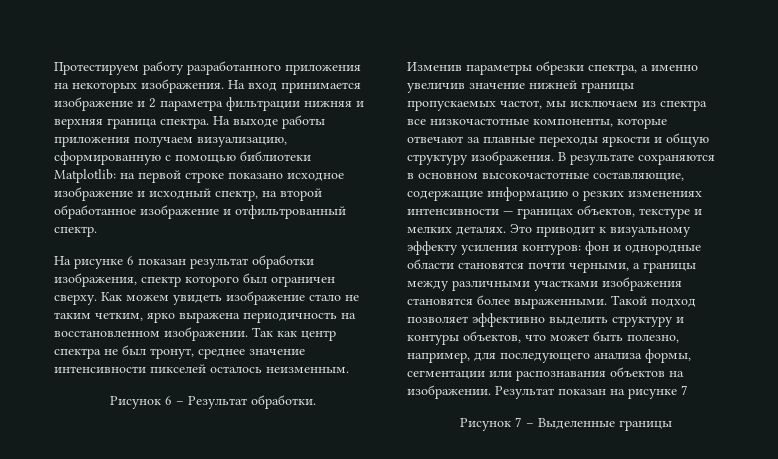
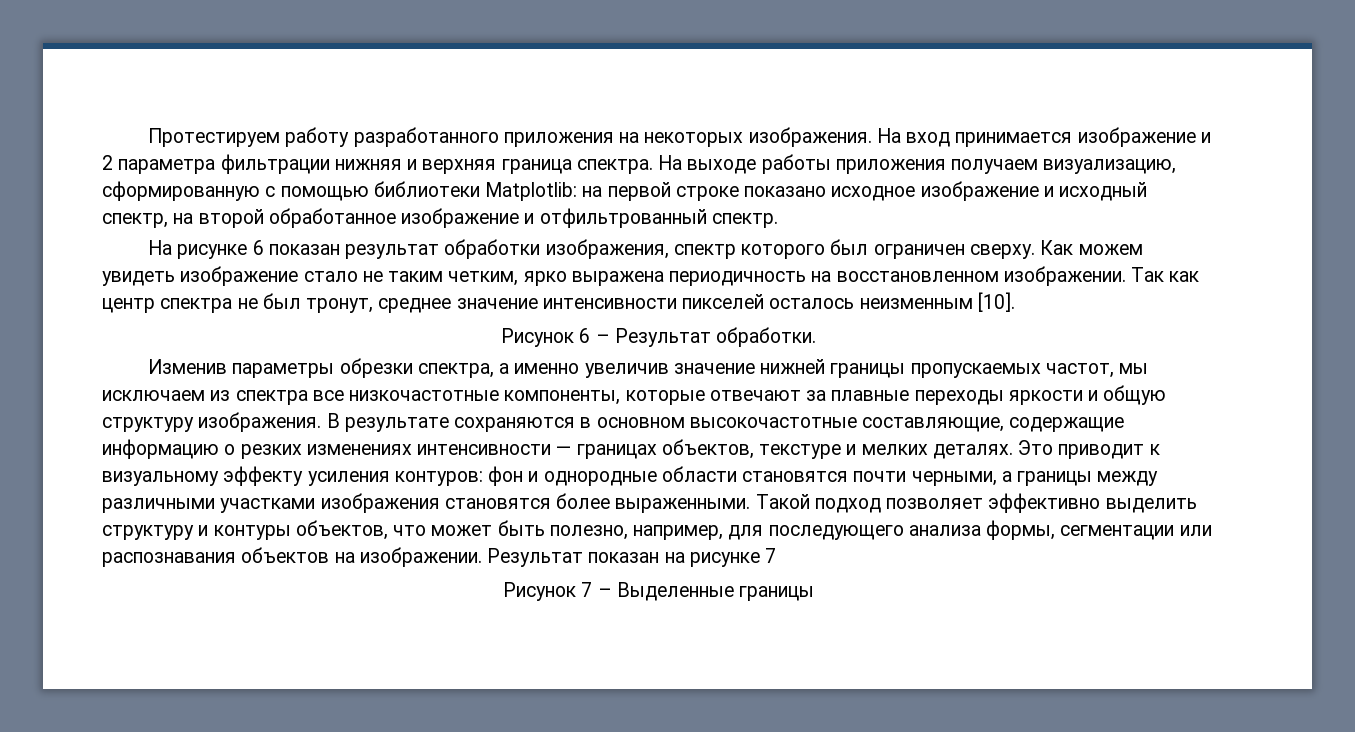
[266,367,349,373] неизменным. -> [859,292,1015,312] неизменным [10].

